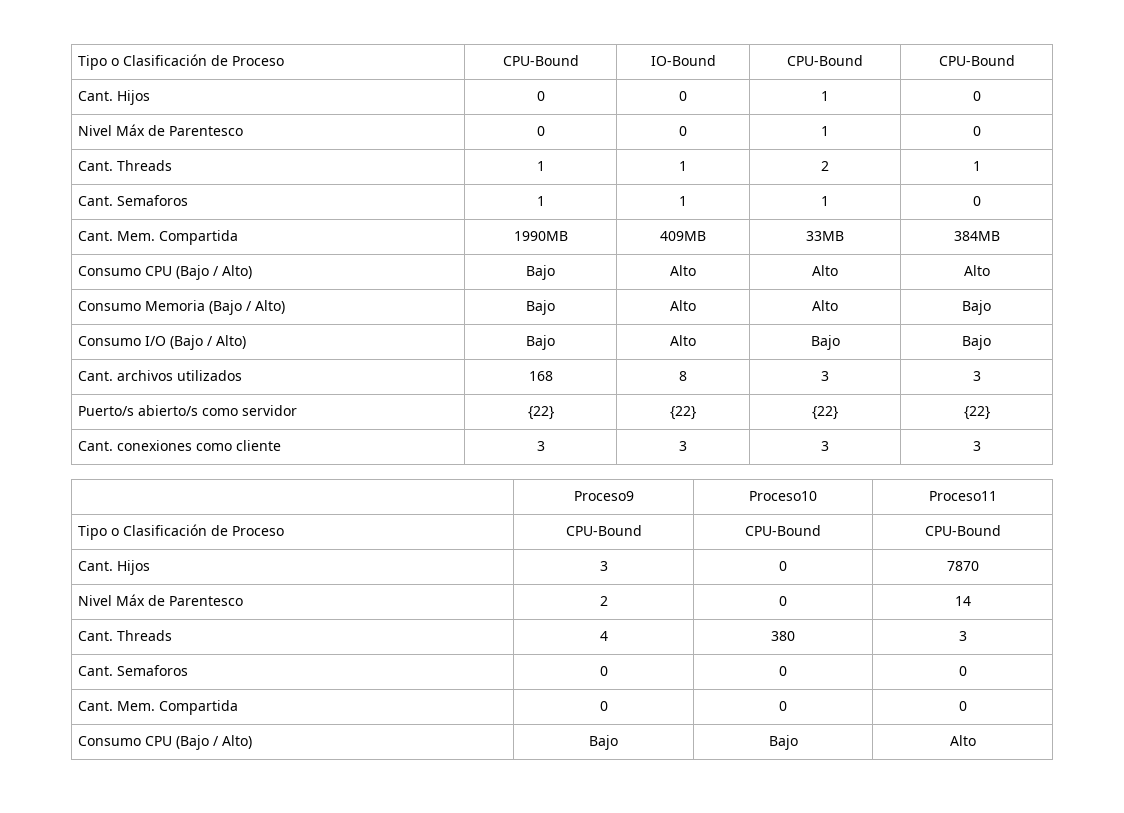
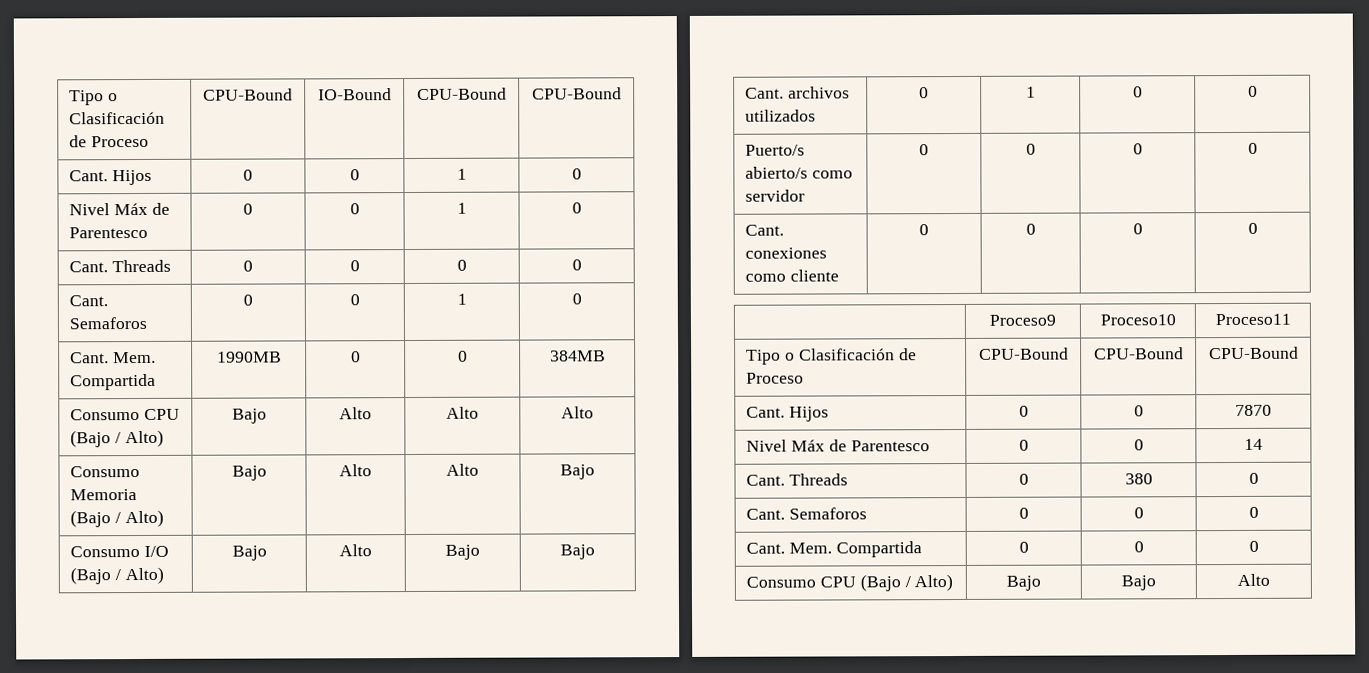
[536,161,545,171] [679,161,687,171] [821,161,829,171] [972,161,981,171] [78,195,189,206] [536,196,545,206] [679,196,687,206] 1 | 1 | 2 | 1 // Cant. Semaforos | 1 | 1 -> [243,260,253,272] [349,260,360,272] [456,259,467,271] [571,259,582,271] [69,295,109,307] [69,316,148,330] [243,294,253,306] [349,294,360,306] 0 | 0 | 0 | 0 // Cant. Semaforos | 0 | 0
[660,231,706,241] [806,231,844,241] 409MB | 33MB -> [350,351,361,363] [457,350,468,362] 0 | 0
[528,371,553,381] [679,371,687,381] [821,371,829,381] [972,371,981,381] 168 | 8 | 3 | 3 -> [919,87,929,99] [1025,86,1036,98] [1132,86,1143,98] [1247,85,1258,97] 0 | 1 | 0 | 0
[527,406,554,420] [670,406,696,420] [812,406,838,420] [963,406,990,420] {22} | {22} | {22} | {22} -> [919,144,929,156] [1025,143,1036,155] [1132,143,1143,155] [1247,142,1258,154] 0 | 0 | 0 | 0
[536,441,545,451] [679,441,687,451] [821,441,829,451] [972,441,981,451] 3 | 3 | 3 | 3 -> [919,224,929,236] [1025,223,1036,235] [1132,223,1143,235] [1247,222,1258,234] 0 | 0 | 0 | 0
[599,561,608,571] 3 -> [1018,405,1029,417] 0
[599,596,608,606] 2 -> [1018,439,1029,451] 0
[599,631,608,641] 4 -> [1018,473,1029,485] 0
[958,631,967,641] 3 -> [1248,472,1259,484] 0

